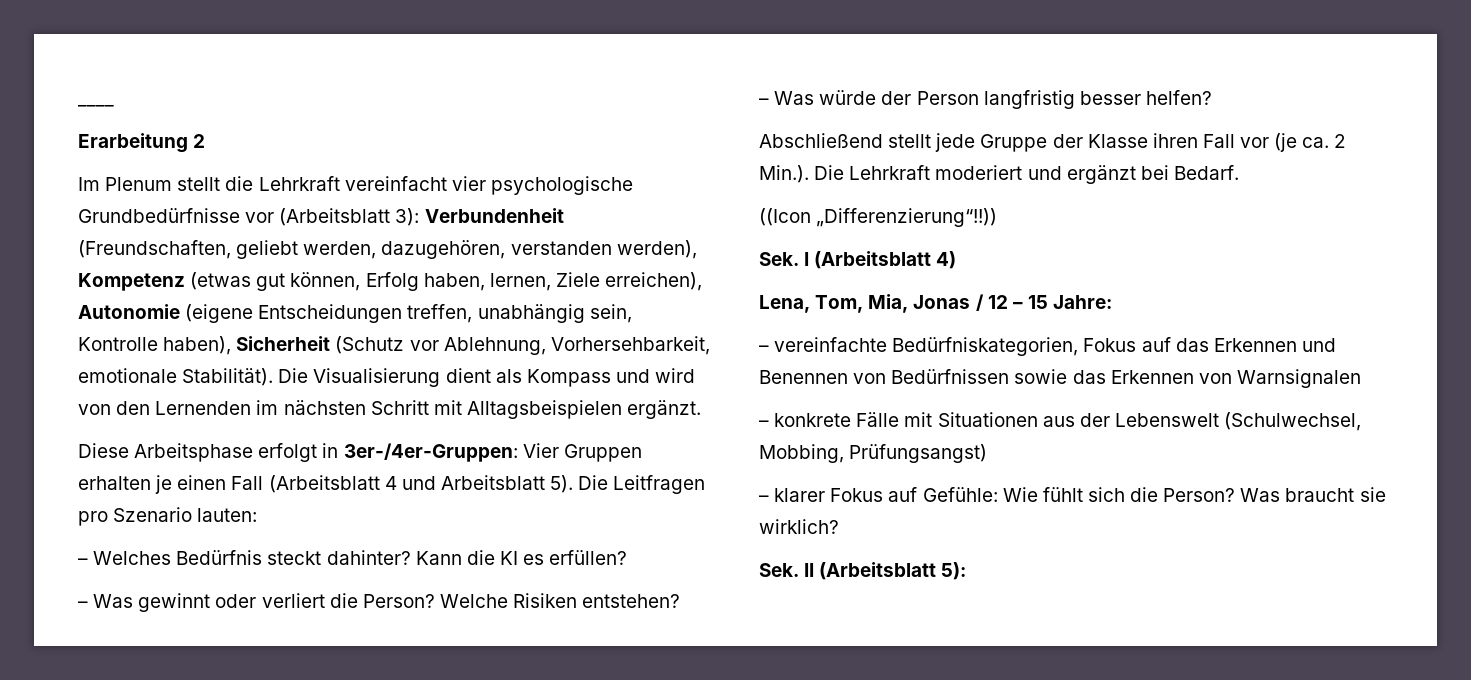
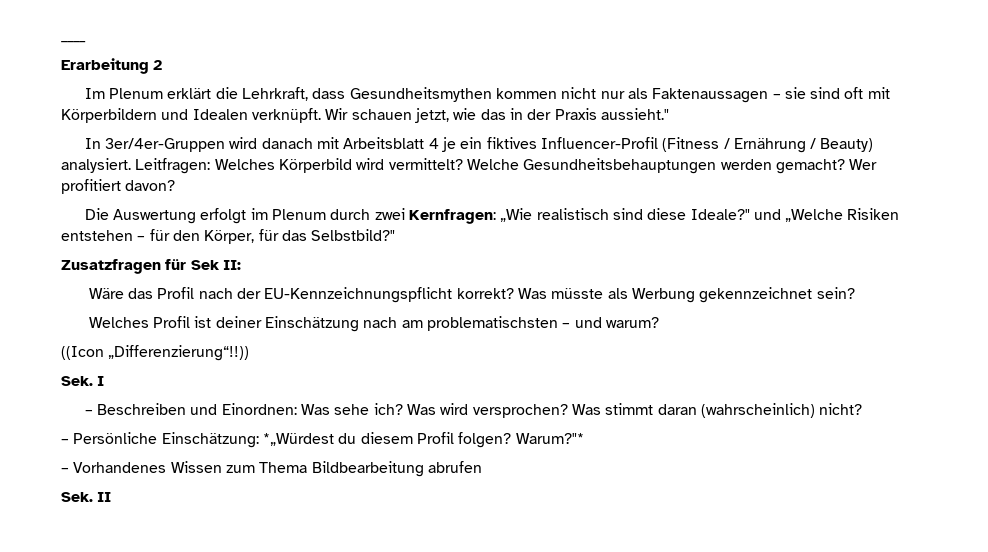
[177,176,633,195] [78,208,564,226] [78,240,697,259] [78,272,703,291] [78,304,632,323] [78,336,710,355] [78,368,696,387] [78,400,702,419] [78,443,642,462] [78,475,706,494] [78,507,258,526] [78,550,628,565] [78,593,681,612] [759,90,1212,109] [759,133,1347,152] [759,165,1239,184] [759,208,998,227] [759,251,957,269] [759,294,1113,313] [759,337,1336,356] [759,369,1361,388] [759,412,1362,431] [759,444,988,463] [759,487,1386,502] [759,519,839,534] stellt die Lehrkraft vereinfacht vier psychologische Grundbedürfnisse vor (Arbeitsblatt 3): Verbundenheit (Freundschaften, geliebt werden, dazugehören, verstanden werden), Kompetenz (etwas gut können, Erfolg haben, lernen, Ziele erreichen), Autonomie (eigene Entscheidungen treffen, unabhängig sein, Kontrolle haben), Sicherheit (Schutz vor Ablehnung, Vorhersehbarkeit, emotionale Stabilität). Die Visualisierung dient als Kompass und wird von den Lernenden im nächsten Schritt mit Alltagsbeispielen ergänzt. // Diese Arbeitsphase erfolgt in 3er-/4er-Gruppen: Vier Gruppen erhalten je einen Fall (Arbeitsblatt 4 und Arbeitsblatt 5). Die Leitfragen pro Szenario lauten: // – Welches Bedürfnis steckt dahinter? Kann die KI es erfüllen? // – Was gewinnt oder verliert die Person? Welche Risiken entstehen? // – Was würde der Person langfristig besser helfen? // Abschließend stellt jede Gruppe der Klasse ihren Fall vor (je ca. 2 Min.). Die Lehrkraft moderiert und ergänzt bei Bedarf. // ((Icon „Differenzierung“!!)) // Sek. I (Arbeitsblatt 4) // Lena, Tom, Mia, Jonas / 12 – 15 Jahre: // – vereinfachte Bedürfniskategorien, Fokus auf das Erkennen und Benennen von Bedürfnissen sowie das Erkennen von Warnsignalen // – konkrete Fälle mit Situationen aus der Lebenswelt (Schulwechsel, Mobbing, Prüfungsangst) // – klarer Fokus auf Gefühle: Wie fühlt sich die Person? Was braucht sie wirklich? -> [167,87,890,103] [61,108,669,123] [84,137,874,153] [61,158,878,174] [61,179,176,194] [84,208,900,224] [61,229,396,244] [61,259,241,274] [88,287,855,303] [88,316,659,332] [61,345,250,361] [61,376,105,386] [84,403,863,418] [61,432,584,448] [61,461,482,477] erklärt die Lehrkraft, dass Gesundheitsmythen kommen nicht nur als Faktenaussagen – sie sind oft mit Körperbildern und Idealen verknüpft. Wir schauen jetzt, wie das in der Praxis aussieht." // In 3er/4er-Gruppen wird danach mit Arbeitsblatt 4 je ein fiktives Influencer-Profil (Fitness / Ernährung / Beauty) analysiert. Leitfragen: Welches Körperbild wird vermittelt? Welche Gesundheitsbehauptungen werden gemacht? Wer profitiert davon? // Die Auswertung erfolgt im Plenum durch zwei Kernfragen: „Wie realistisch sind diese Ideale?" und „Welche Risiken entstehen – für den Körper, für das Selbstbild?" // Zusatzfragen für Sek II: // Wäre das Profil nach der EU-Kennzeichnungspflicht korrekt? Was müsste als Werbung gekennzeichnet sein? // Welches Profil ist deiner Einschätzung nach am problematischsten – und warum? // ((Icon „Differenzierung“!!)) // Sek. I // – Beschreiben und Einordnen: Was sehe ich? Was wird versprochen? Was stimmt daran (wahrscheinlich) nicht? // – Persönliche Einschätzung: *„Würdest du diesem Profil folgen? Warum?"* // – Vorhandenes Wissen zum Thema Bildbearbeitung abrufen
[819,562,967,580] (Arbeitsblatt 5): -> (112, 497) none

